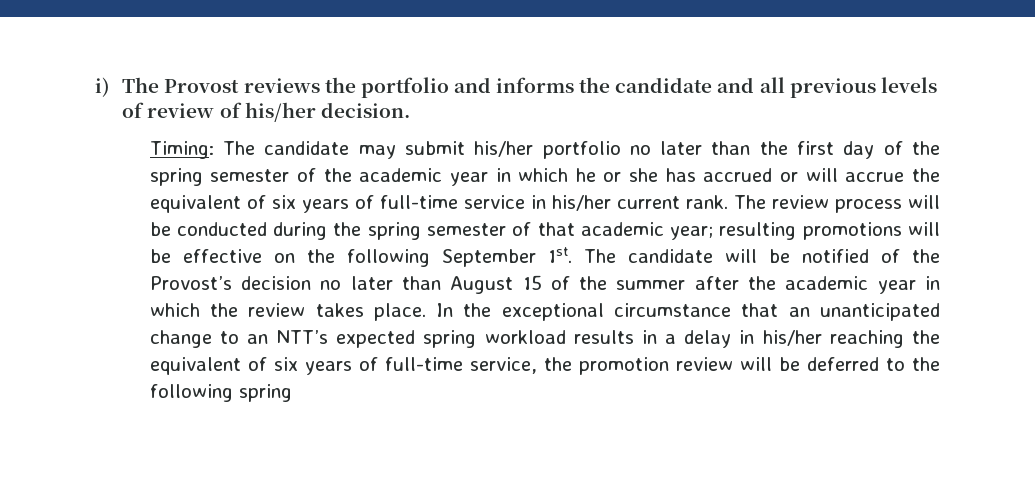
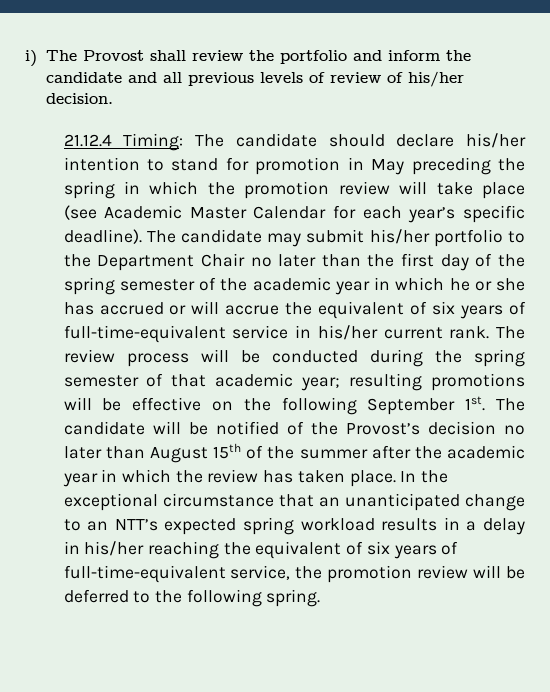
[243,78,320,93] reviews -> [149,50,243,61] shall review
[496,77,575,93] informs -> [387,50,440,61] inform
(410, 110) none -> [63,134,112,147] 21.12.4
[358,141,621,159] may submit his/her portfolio -> [328,133,526,148] [63,157,525,175] [63,181,525,199] [63,205,525,223] [63,229,525,247] [63,253,245,271] should declare his/her intention to stand for promotion in May preceding the spring in which the promotion review will take place (see Academic Master Calendar for each year’s specific deadline). The candidate may submit his/her portfolio to the Department Chair
[379,195,458,209] full-time -> [63,325,226,343] full-time-equivalent
[522,275,542,290] 15 -> [213,443,242,459] 15th
[315,303,364,317] takes -> [263,470,345,483] has taken
[384,357,463,371] full-time -> [63,565,226,583] full-time-equivalent
[238,384,292,402] spring -> [266,589,321,607] spring.

